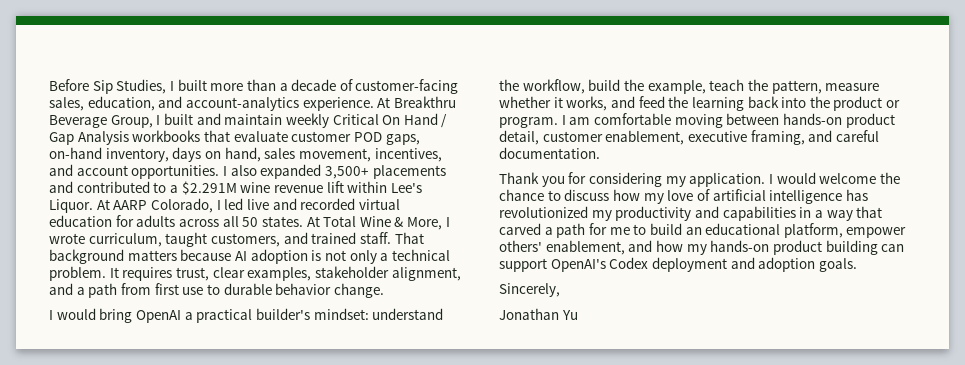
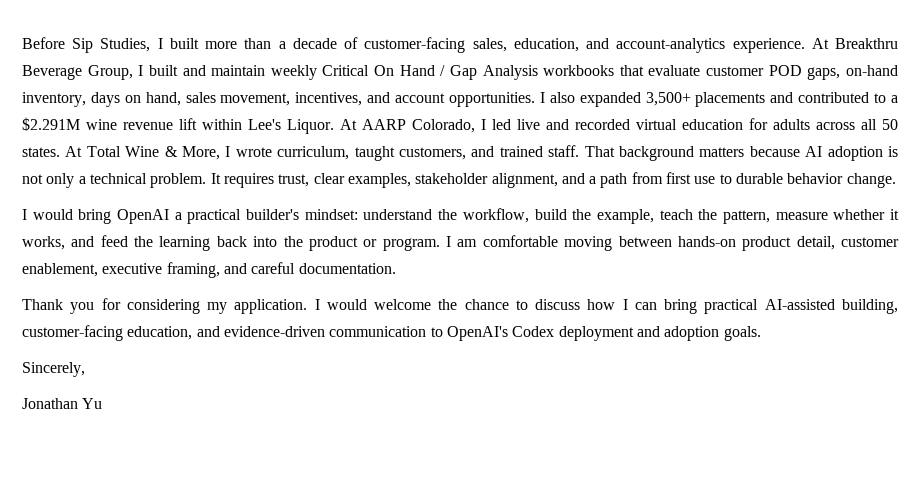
[643,189,868,204] [499,206,883,221] [499,223,907,238] [499,240,905,255] [499,258,547,272] my love of artificial intelligence has revolutionized my productivity and capabilities in a way that carved a path for me to build an educational platform, empower others' enablement, and how my hands-on product building can support -> [622,299,899,314] [22,325,443,341] I can bring practical AI-assisted building, customer-facing education, and evidence-driven communication to

